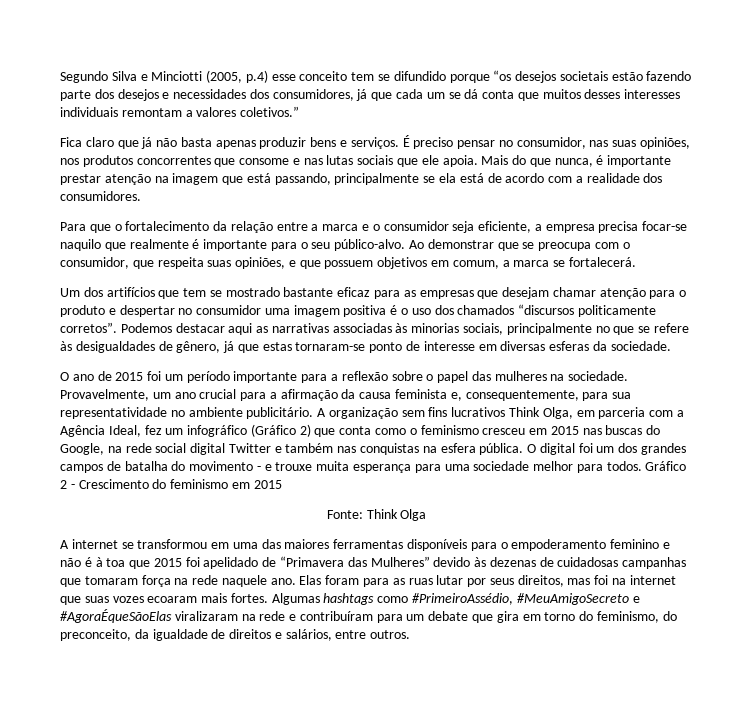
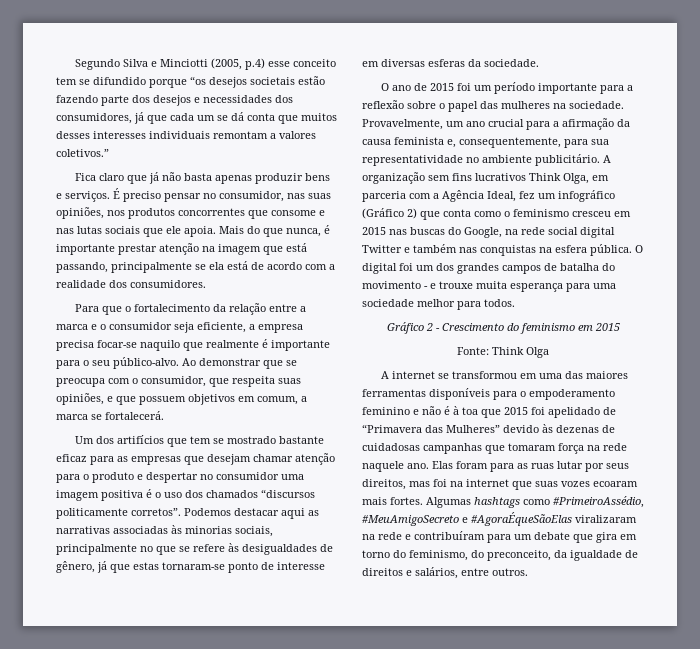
(642, 466) none -> (515, 303) //

